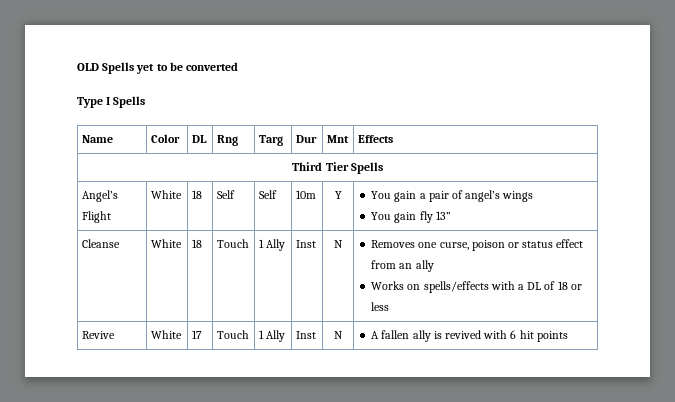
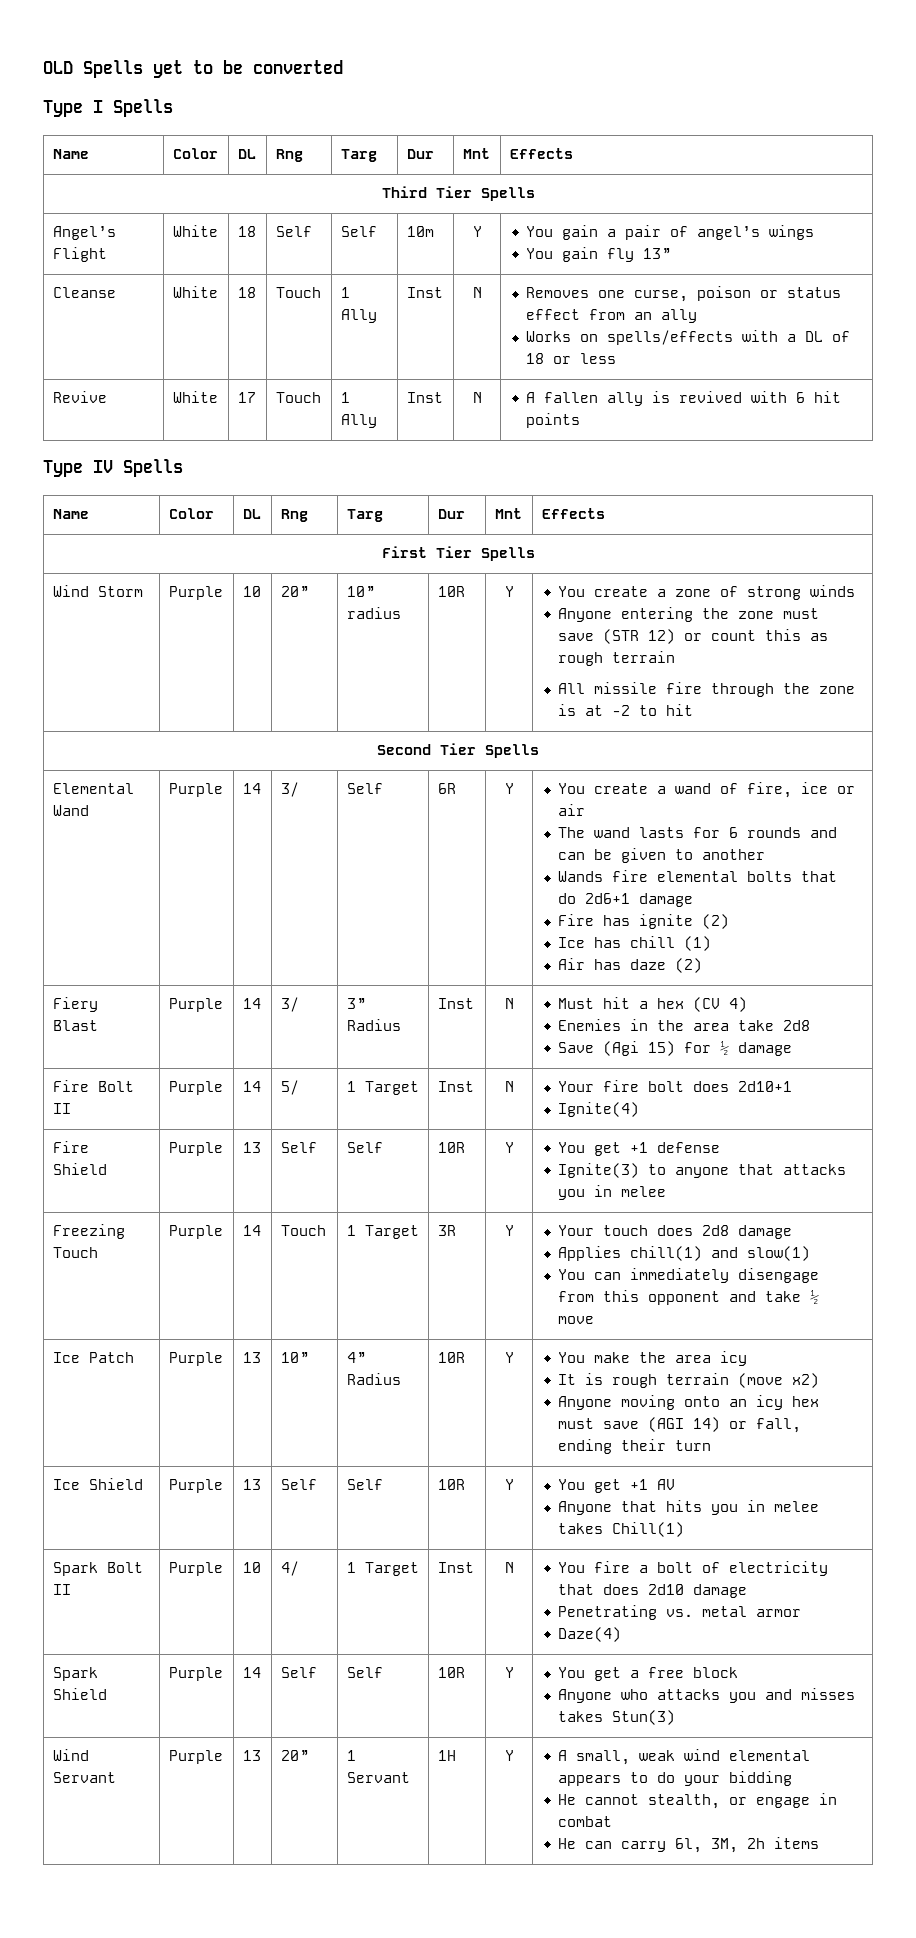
(568, 336) none -> [43,459,183,477] [52,509,89,519] [168,508,214,519] [242,509,261,519] [280,509,308,522] [346,509,383,522] [437,509,465,519] [494,508,522,519] [541,508,605,519] [381,546,535,561] [52,585,143,597] [168,586,223,600] [242,586,261,597] [280,586,308,597] [346,586,374,597] [346,607,401,619] [437,586,465,597] [504,586,514,597] [558,585,856,600] [558,607,820,622] [558,629,829,644] [558,651,676,666] [558,682,856,697] [558,704,694,716] [377,743,539,758] [52,783,134,794] [52,805,89,816] [168,783,223,797] [242,783,261,794] [280,782,299,797] [346,783,383,794] [437,783,456,794] [504,783,514,794] [558,782,856,798] [558,804,586,816] [558,827,838,838] [558,848,766,863] [558,870,838,882] [558,893,694,907] [558,914,730,929] [558,936,712,951] [558,958,703,973] [52,997,98,1012] [52,1020,98,1031] [168,998,223,1012] [242,998,261,1009] [280,997,299,1012] [346,998,365,1009] [346,1019,401,1031] [437,998,474,1009] [504,998,514,1009] [558,997,748,1012] [558,1019,811,1031] [558,1041,793,1056] [52,1080,134,1092] [52,1103,71,1114] [168,1081,223,1095] [242,1081,261,1092] [280,1080,299,1095] [346,1081,419,1095] [437,1081,474,1092] [504,1081,514,1092] [558,1080,793,1092] [558,1102,640,1117] [52,1141,89,1153] [52,1163,107,1175] [168,1142,223,1156] [242,1142,261,1153] [280,1142,317,1153] [346,1142,383,1153] [437,1142,465,1153] [504,1142,514,1153] [558,1142,721,1156] [558,1163,847,1178] [558,1185,667,1200] [52,1224,125,1239] [52,1247,98,1258] [168,1225,223,1239] [242,1225,261,1236] [280,1225,326,1236] [346,1225,419,1239] [437,1225,456,1236] [504,1225,514,1236] [558,1225,793,1239] [558,1246,811,1261] [558,1268,820,1283] [558,1290,820,1305] [558,1316,595,1324] [52,1352,134,1363] [168,1352,223,1366] [242,1352,261,1363] [280,1352,308,1363] [346,1352,365,1363] [346,1373,401,1385] [437,1352,465,1363] [504,1352,514,1363] [558,1351,748,1366] [558,1373,820,1388] [558,1395,820,1410] [558,1417,802,1433] [558,1439,712,1454] [52,1478,143,1490] [168,1479,223,1493] [242,1479,261,1490] [280,1479,317,1490] [346,1479,383,1490] [437,1479,465,1490] [504,1479,514,1490] [558,1479,676,1493] [558,1500,820,1515] [558,1522,685,1537] [52,1562,143,1576] [52,1584,71,1595] [168,1562,223,1576] [242,1562,261,1573] [280,1561,299,1576] [346,1562,419,1576] [437,1562,474,1573] [504,1562,514,1573] [558,1561,829,1576] [558,1584,748,1598] [558,1605,802,1620] [558,1627,622,1642] [52,1667,98,1681] [52,1688,107,1700] [168,1667,223,1681] [242,1667,261,1678] [280,1667,317,1678] [346,1667,383,1678] [437,1667,465,1678] [504,1667,514,1678] [558,1667,739,1681] [558,1688,856,1703] [558,1710,676,1725] [52,1749,89,1761] [52,1772,116,1783] [168,1750,223,1764] [242,1750,261,1761] [280,1750,308,1761] [346,1750,356,1761] [346,1772,410,1783] [437,1750,456,1761] [504,1750,514,1761] [558,1749,811,1765] [558,1771,793,1786] [558,1793,838,1809] [558,1816,613,1827] [558,1837,820,1853] // Type IV Spells // Name | Color | DL | Rng | Targ | Dur | Mnt | Effects // First Tier Spells // Wind Storm | Purple | 10 | 20” | 10” radius | 10R | Y | You create a zone of strong winds // Anyone entering the zone must save (STR 12) or count this as rough terrain // All missile fire through the zone is at -2 to hit // Second Tier Spells // Elemental Wand | Purple | 14 | 3/ | Self | 6R | Y | You create a wand of fire, ice or air // The wand lasts for 6 rounds and can be given to another // Wands fire elemental bolts that do 2d6+1 damage // Fire has ignite (2) // Ice has chill (1) // Air has daze (2) // Fiery Blast | Purple | 14 | 3/ | 3” Radius | Inst | N | Must hit a hex (CV 4) // Enemies in the area take 2d8 // Save (Agi 15) for ½ damage // Fire Bolt II | Purple | 14 | 5/ | 1 Target | Inst | N | Your fire bolt does 2d10+1 // Ignite(4) // Fire Shield | Purple | 13 | Self | Self | 10R | Y | You get +1 defense // Ignite(3) to anyone that attacks you in melee // Freezing Touch | Purple | 14 | Touch | 1 Target | 3R | Y | Your touch does 2d8 damage // Applies chill(1) and slow(1) // You can immediately disengage from this opponent and take ½ move // Ice Patch | Purple | 13 | 10” | 4” Radius | 10R | Y | You make the area icy // It is rough terrain (move x2) // Anyone moving onto an icy hex must save (AGI 14) or fall, ending their turn // Ice Shield | Purple | 13 | Self | Self | 10R | Y | You get +1 AV // Anyone that hits you in melee takes Chill(1) // Spark Bolt II | Purple | 10 | 4/ | 1 Target | Inst | N | You fire a bolt of electricity that does 2d10 damage // Penetrating vs. metal armor // Daze(4) // Spark Shield | Purple | 14 | Self | Self | 10R | Y | You get a free block // Anyone who attacks you and misses takes Stun(3) // Wind Servant | Purple | 13 | 20” | 1 Servant | 1H | Y | A small, weak wind elemental appears to do your bidding // He cannot stealth, or engage in combat // He can carry 6l, 3M, 2h items

